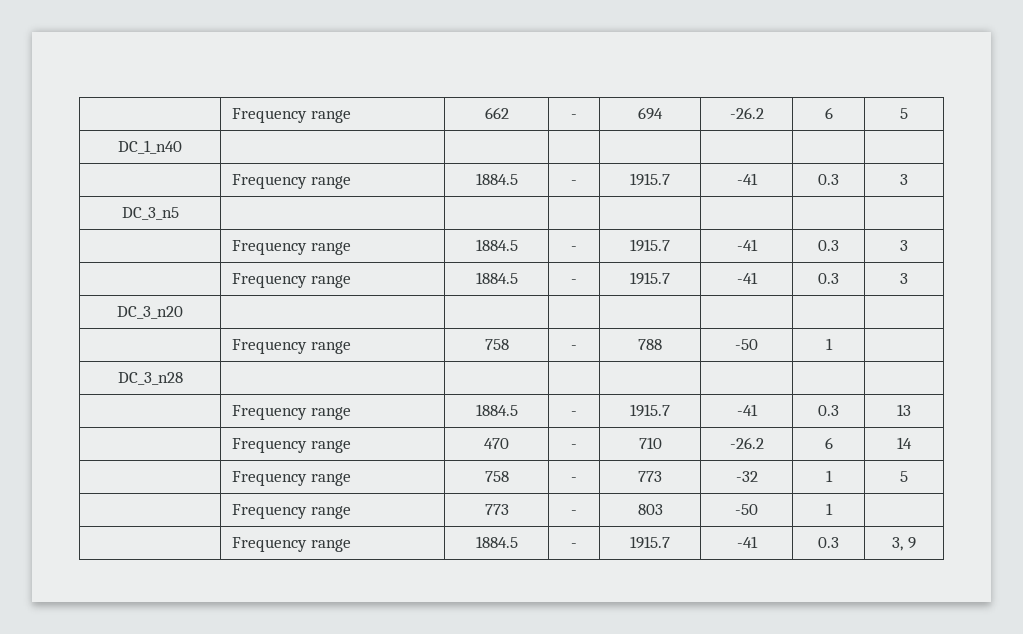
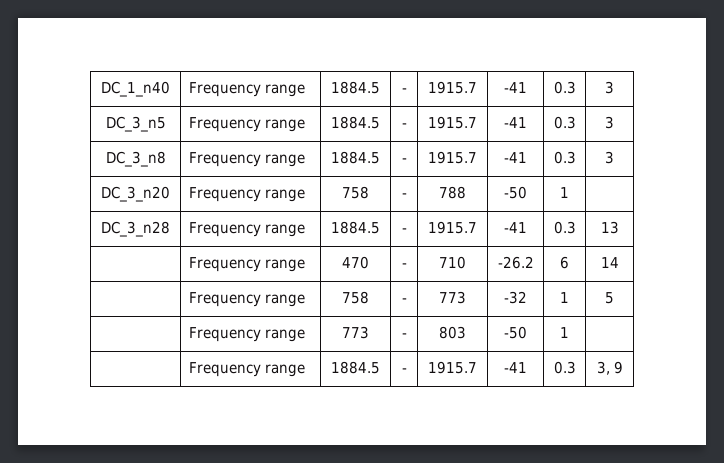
[232,108,352,123] [484,107,509,119] [571,114,577,119] [638,107,664,120] [729,107,764,119] [824,107,833,119] [900,108,909,119] | Frequency range | 662 | - | 694 | -26.2 | 6 | 5 // -> (101, 89) none
(182, 147) | | | | | | // | -> (170, 89) none
[232,240,352,255] [475,239,518,251] [571,246,577,251] [630,239,671,252] [736,239,758,251] [818,240,840,251] [900,240,909,251] | | | | | | // | Frequency range | 1884.5 | - | 1915.7 | -41 | 0.3 | 3 // -> [188,117,305,132] [331,116,380,129] [401,123,407,128] [428,116,477,129] [504,117,527,128] [553,116,576,129] [605,116,614,129] [105,151,166,167] Frequency range | 1884.5 | - | 1915.7 | -41 | 0.3 | 3 // DC_3_n8
(183, 312) | | | | | | // | -> (170, 194) none
(183, 378) | | | | | | // | -> (170, 229) none

